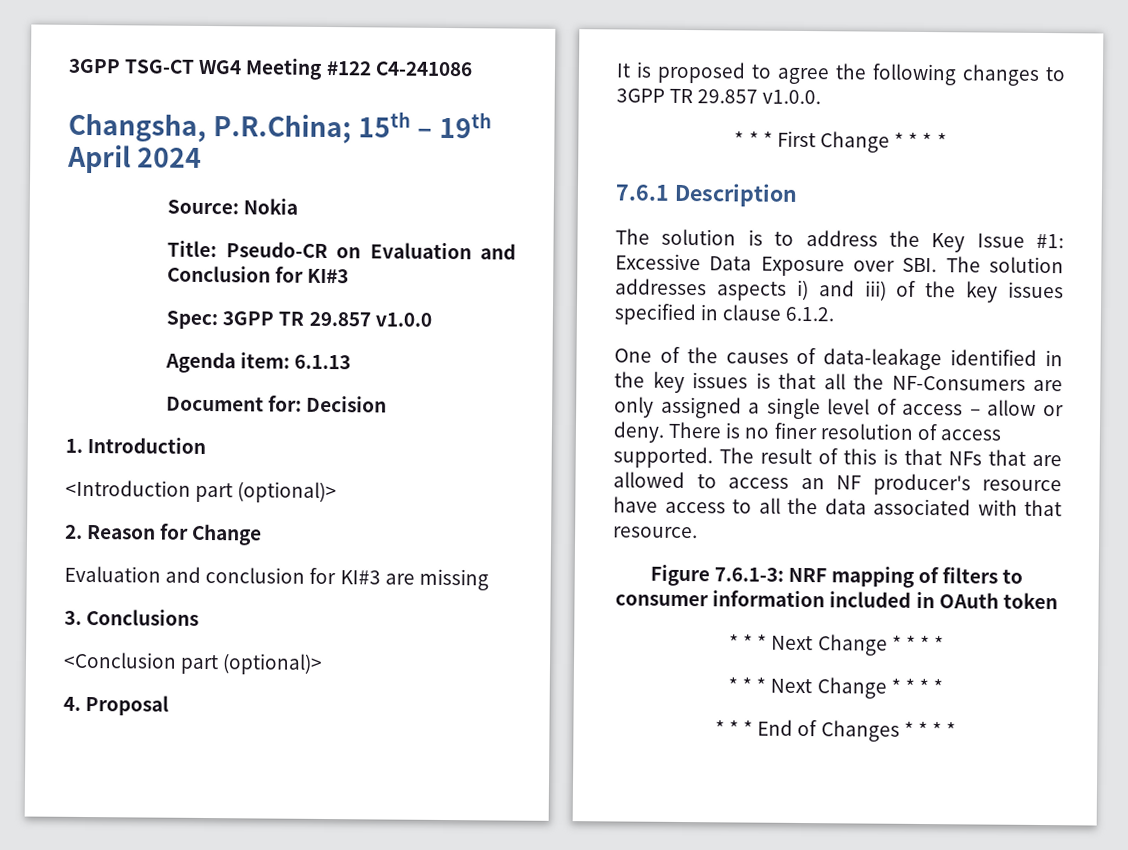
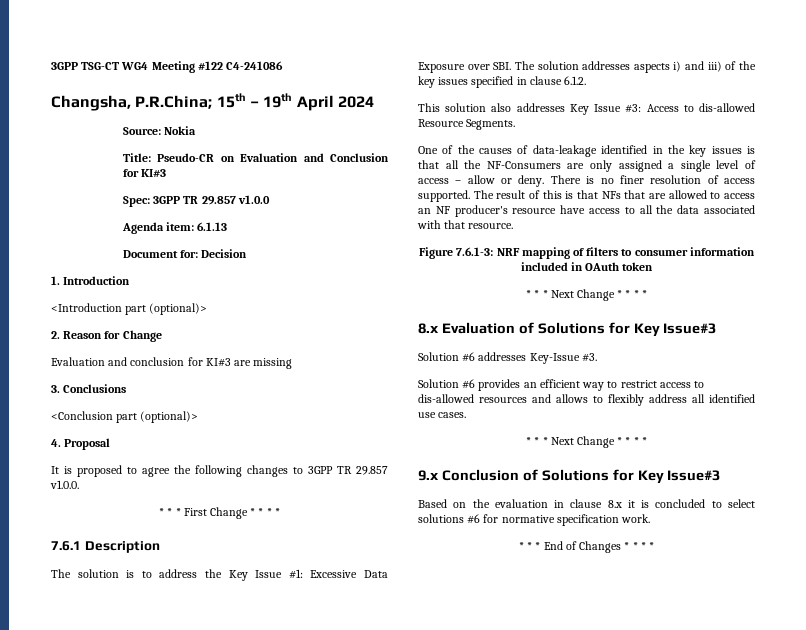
(835, 314) none -> [418,103,755,115] [418,119,516,130] // This solution also addresses Key Issue #3: Access to dis-allowed Resource Segments.
[727,676,944,699] // * * * Next Change * * * * -> [418,322,717,337] [418,352,597,364] [418,379,705,391] [418,394,755,406] [418,412,467,418] [526,436,647,448] [418,469,721,484] [418,499,755,508] [418,514,651,526] // 8.x Evaluation of Solutions for Key Issue#3 // Solution #6 addresses Key-Issue #3. // Solution #6 provides an efficient way to restrict access to dis-allowed resources and allows to flexibly address all identified use cases. // * * * Next Change * * * * // 9.x Conclusion of Solutions for Key Issue#3 // Based on the evaluation in clause 8.x it is concluded to select solutions #6 for normative specification work.

